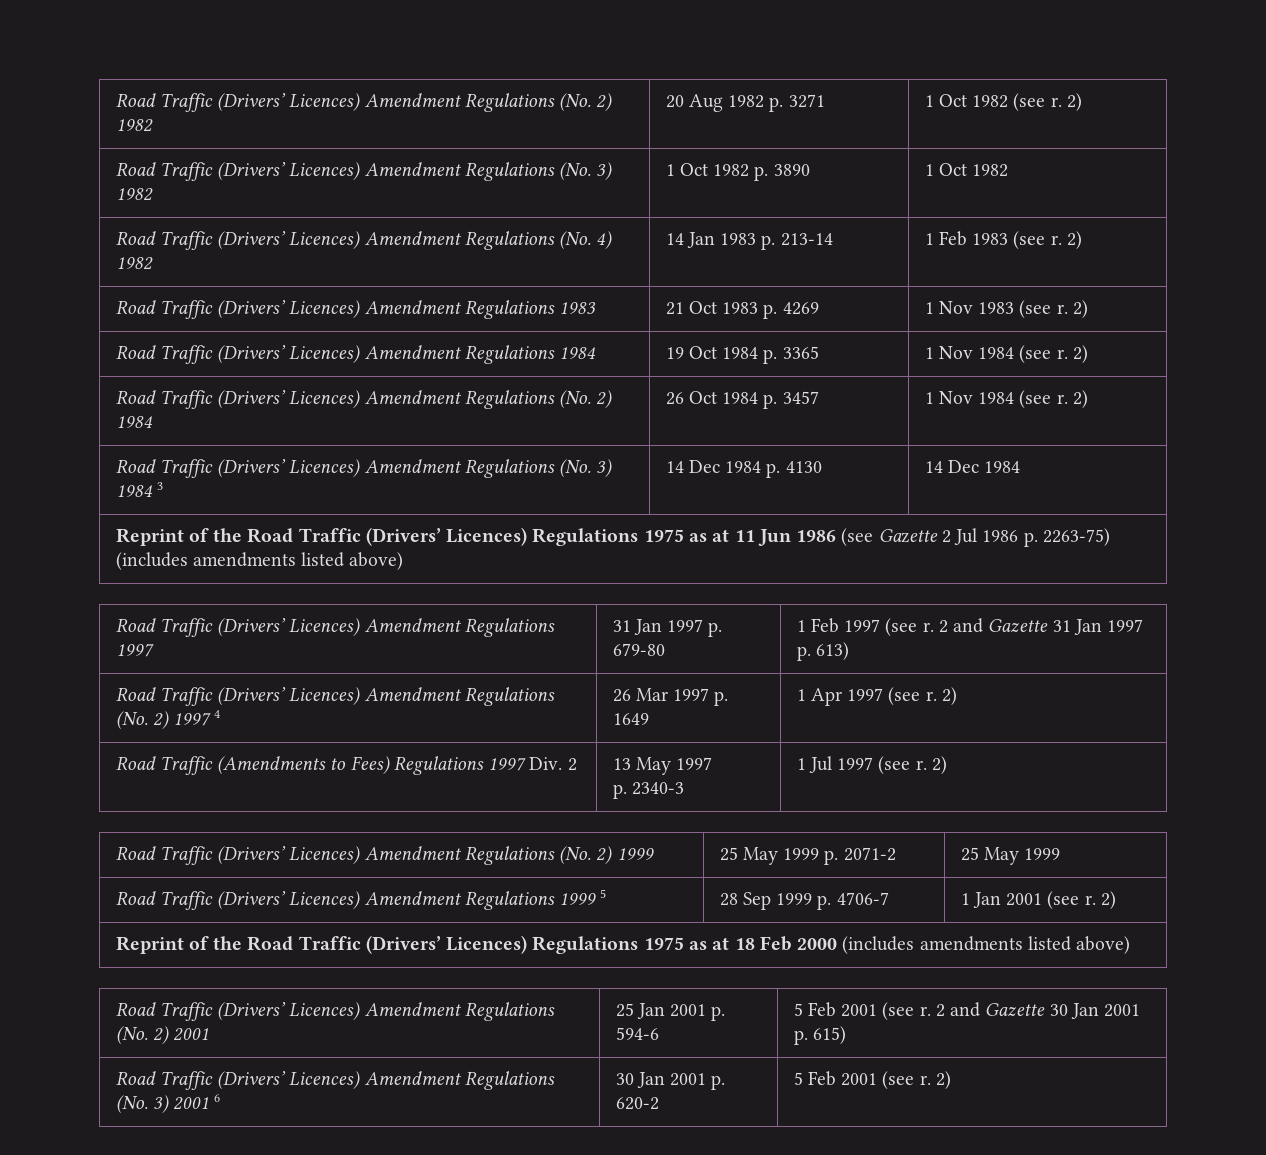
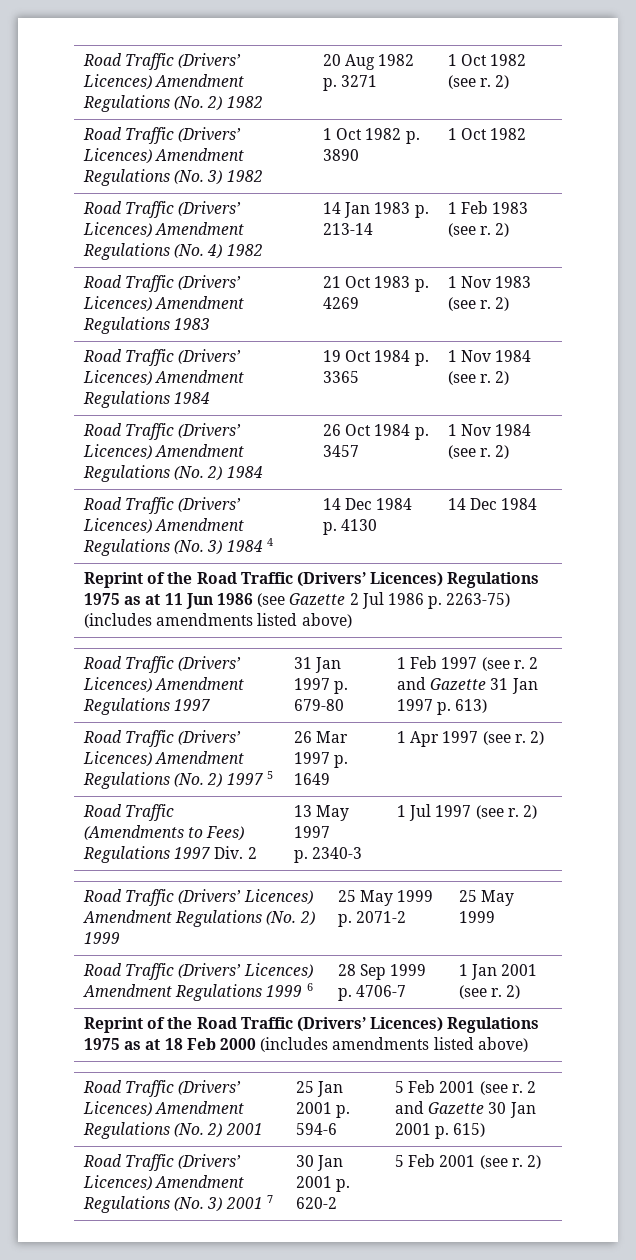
[156,482,163,490] 3 -> [266,538,273,546] 4
[214,710,221,718] 4 -> [266,771,273,779] 5
[600,889,607,898] 5 -> [306,983,313,991] 6
[214,1094,221,1102] 6 -> [266,1195,273,1203] 7

